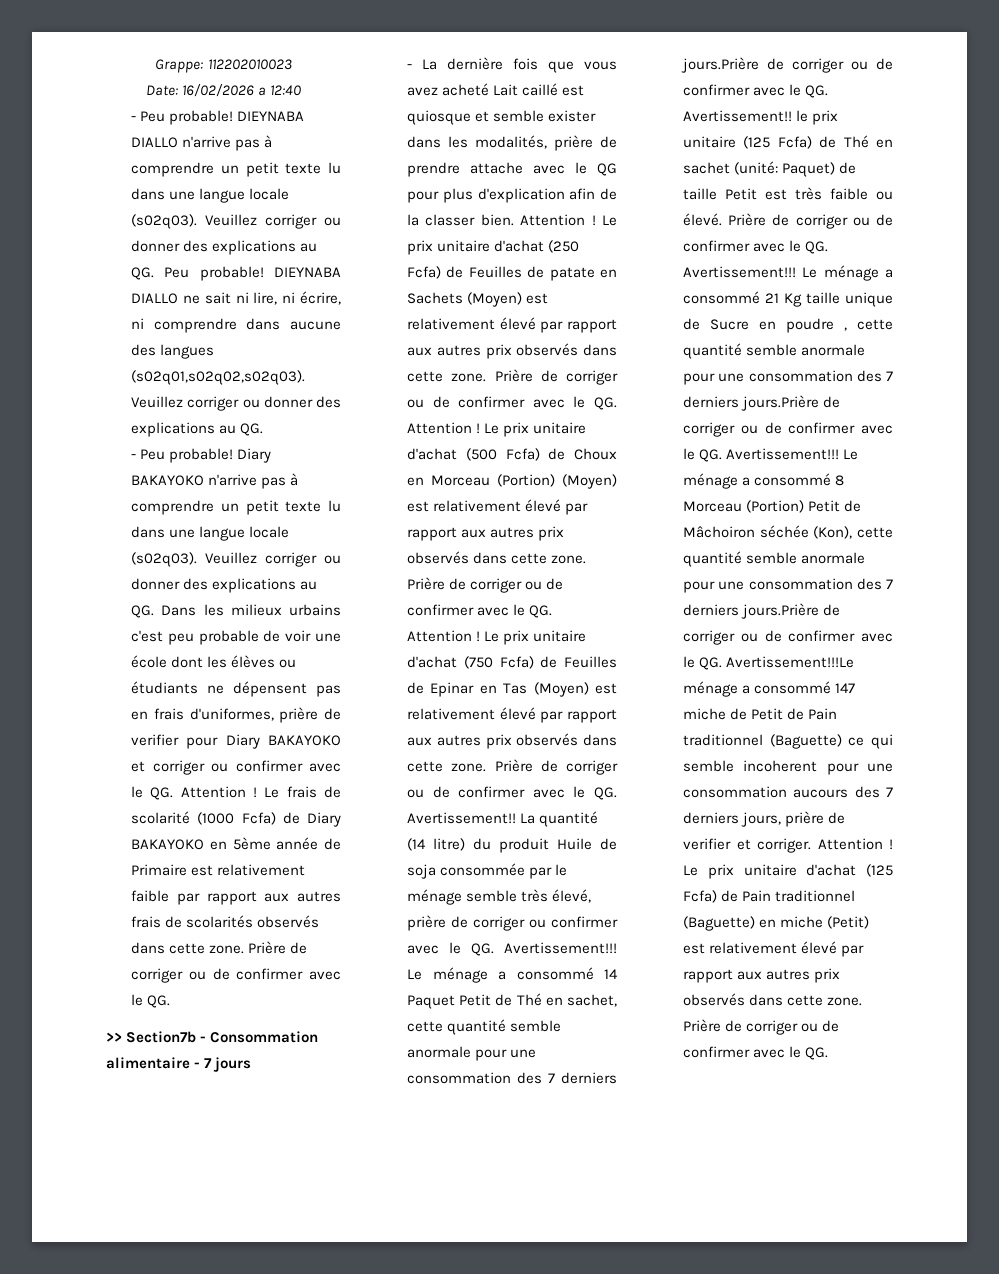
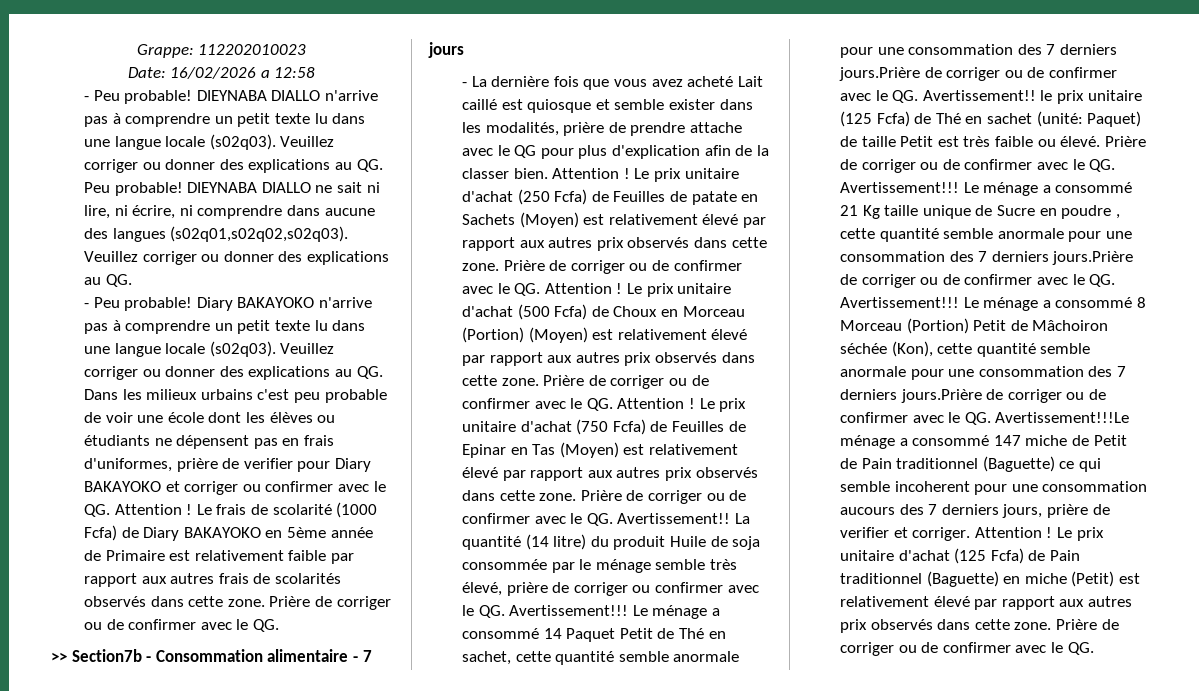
[270,85,303,96] 12:40 -> [274,67,316,78] 12:58

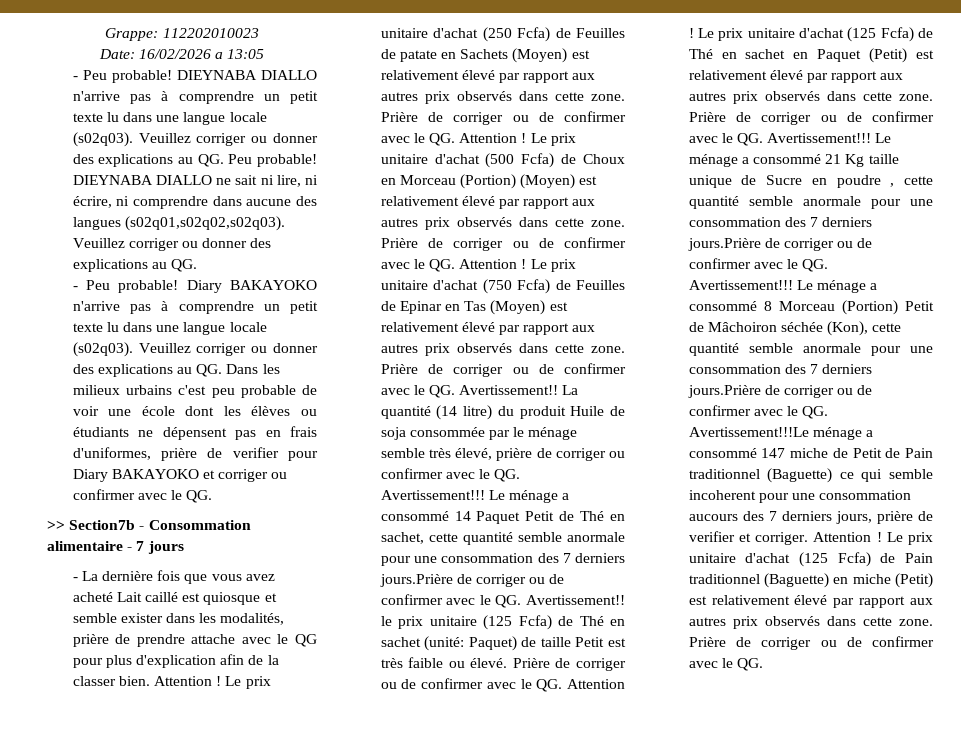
[274,67,316,78] 12:58 -> [227,49,265,59] 13:05
[114,502,378,518] [84,525,373,541] [84,550,355,564] [84,573,342,587] [84,596,391,610] [84,619,280,632] Attention ! Le frais de scolarité (1000 Fcfa) de Diary BAKAYOKO en 5ème année de Primaire est relativement faible par rapport aux autres frais de scolarités observés dans cette zone. Prière de corriger ou de confirmer avec le QG. -> (213, 496) none
(1116, 165) none -> [567,679,625,689] [688,27,933,42] [688,48,934,63] [688,70,904,83] [688,91,933,104] [688,111,934,125] [688,133,764,146] Attention ! Le prix unitaire d'achat (125 Fcfa) de Thé en sachet en Paquet (Petit) est relativement élevé par rapport aux autres prix observés dans cette zone. Prière de corriger ou de confirmer avec le QG.

